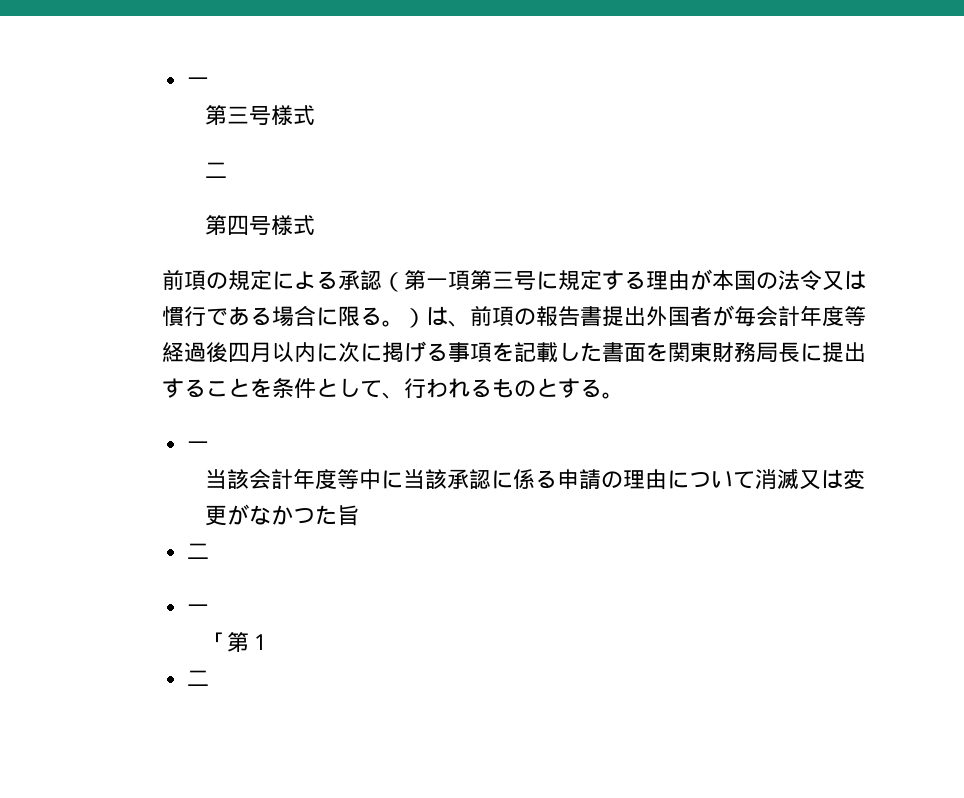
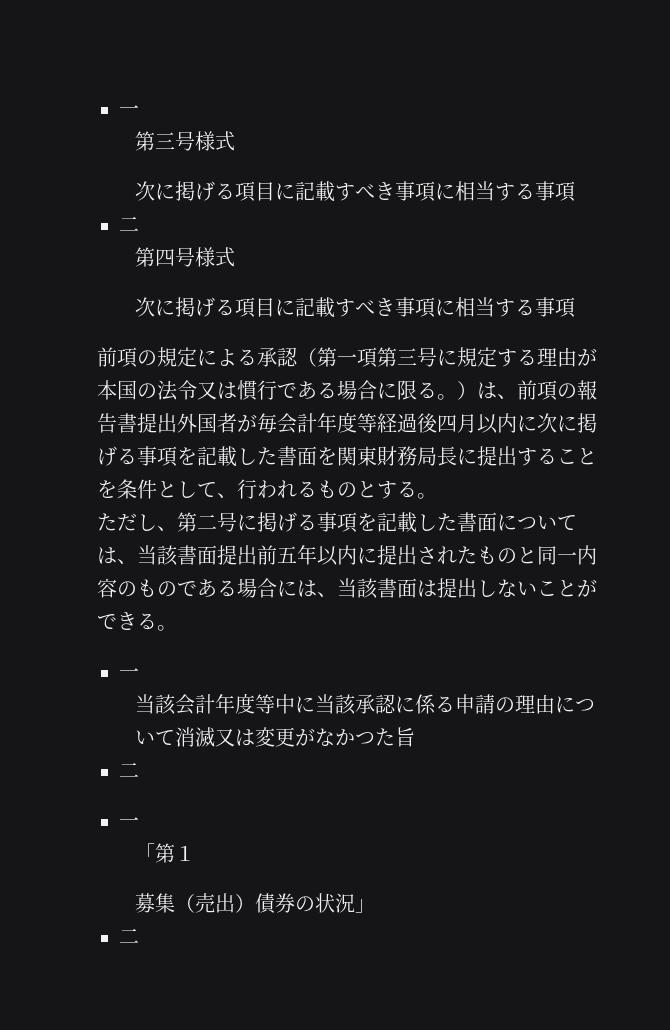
[204,162,227,178] [204,215,315,235] 二 // 第四号様式 -> [134,181,575,202] [118,216,139,232] [134,247,235,267] [134,297,575,318] 次に掲げる項目に記載すべき事項に相当する事項 // 二 // 第四号様式 // 次に掲げる項目に記載すべき事項に相当する事項
(625, 395) none -> [96,512,577,533] [96,545,597,566] [96,578,597,599] [96,612,177,631] // ただし、第二号に掲げる事項を記載した書面については、当該書面提出前五年以内に提出されたものと同一内容のものである場合には、当該書面は提出しないことができる。
(271, 642) none -> [134,893,375,914] // 募集（売出）債券の状況」

